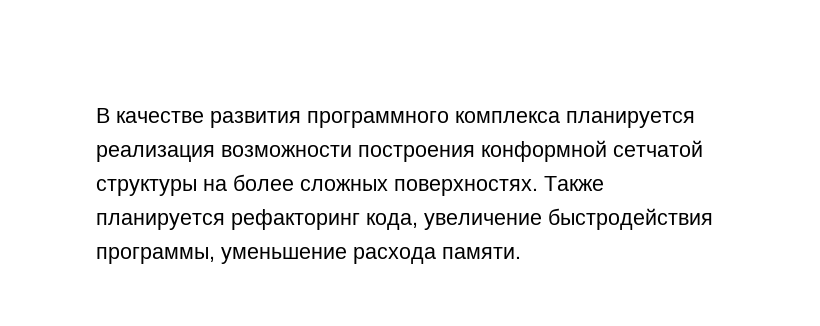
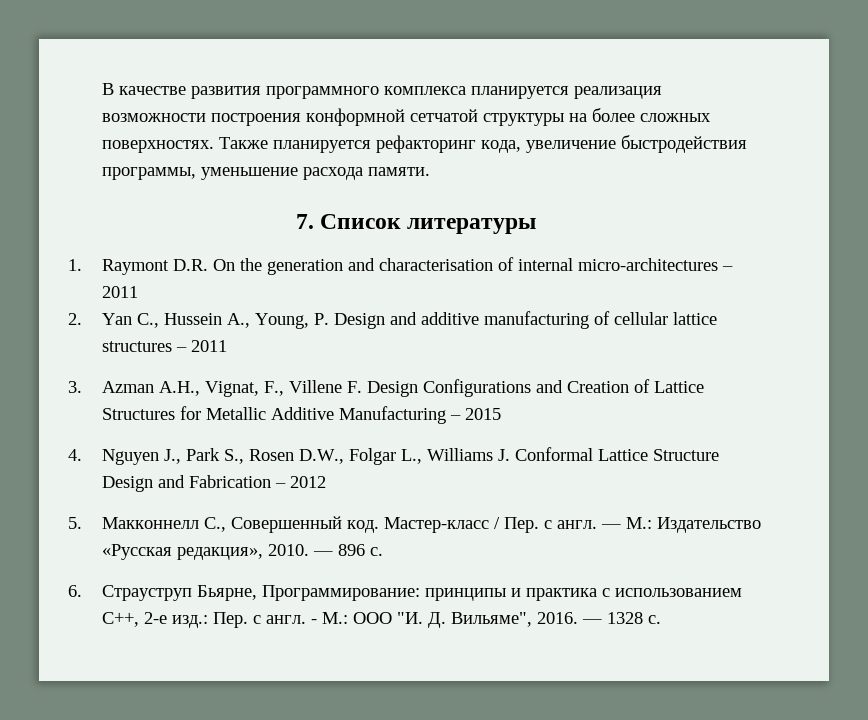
(522, 253) none -> [295,214,537,234] [68,257,733,275] [101,286,138,298] [68,311,717,329] [101,340,227,352] [68,379,704,397] [101,406,501,424] [68,447,719,465] [101,475,326,492] [68,516,761,533] [101,544,383,560] [68,585,742,601] [101,612,661,628] // 7. Список литературы // 1. Raymont D.R. On the generation and characterisation of internal micro-architectures – 2011 // 2. Yan C., Hussein A., Young, P. Design and additive manufacturing of cellular lattice structures – 2011 // 3. Azman A.H., Vignat, F., Villene F. Design Configurations and Creation of Lattice Structures for Metallic Additive Manufacturing – 2015 // 4. Nguyen J., Park S., Rosen D.W., Folgar L., Williams J. Conformal Lattice Structure Design and Fabrication – 2012 // 5. Макконнелл С., Совершенный код. Мастер-класс / Пер. с англ. — М.: Издательство «Русская редакция», 2010. — 896 с. // 6. Страуструп Бьярне, Программирование: принципы и практика с использованием С++, 2-е изд.: Пер. с англ. - М.: ООО "И. Д. Вильяме", 2016. — 1328 с.

